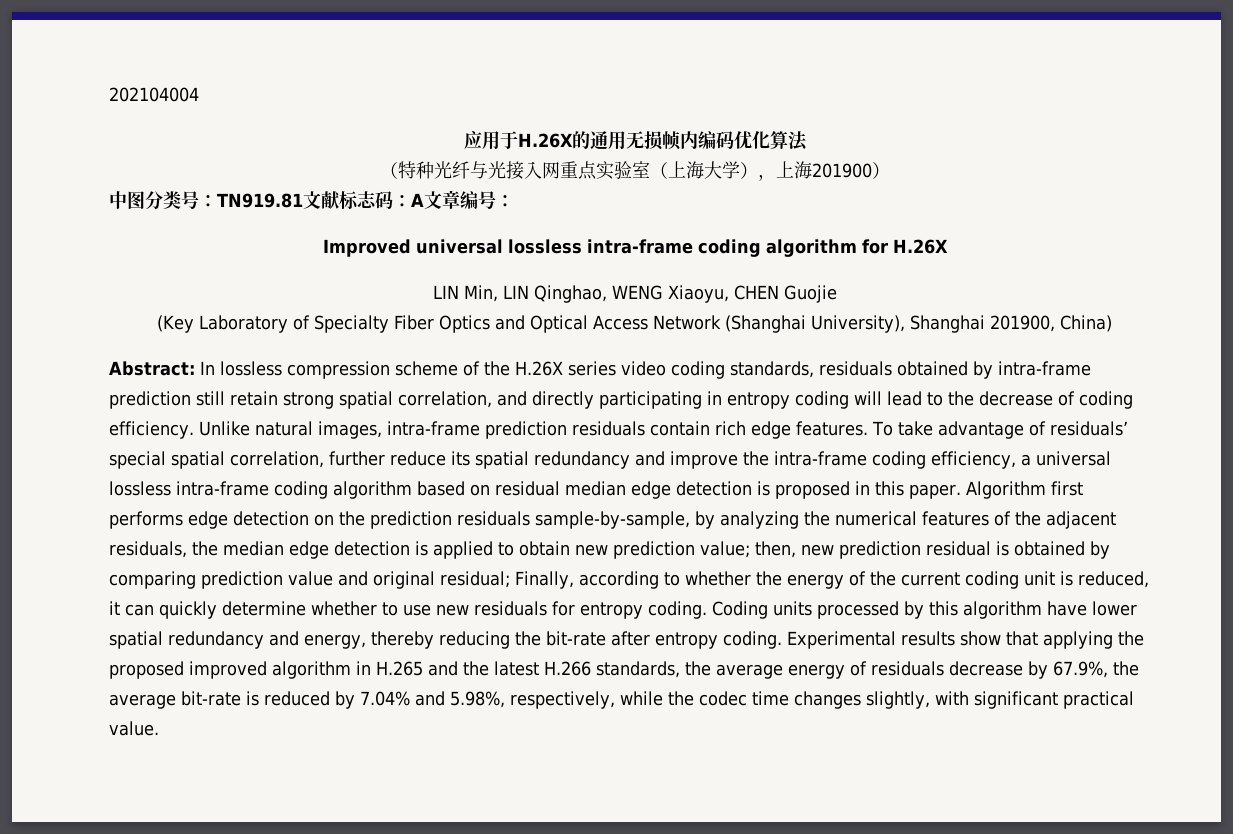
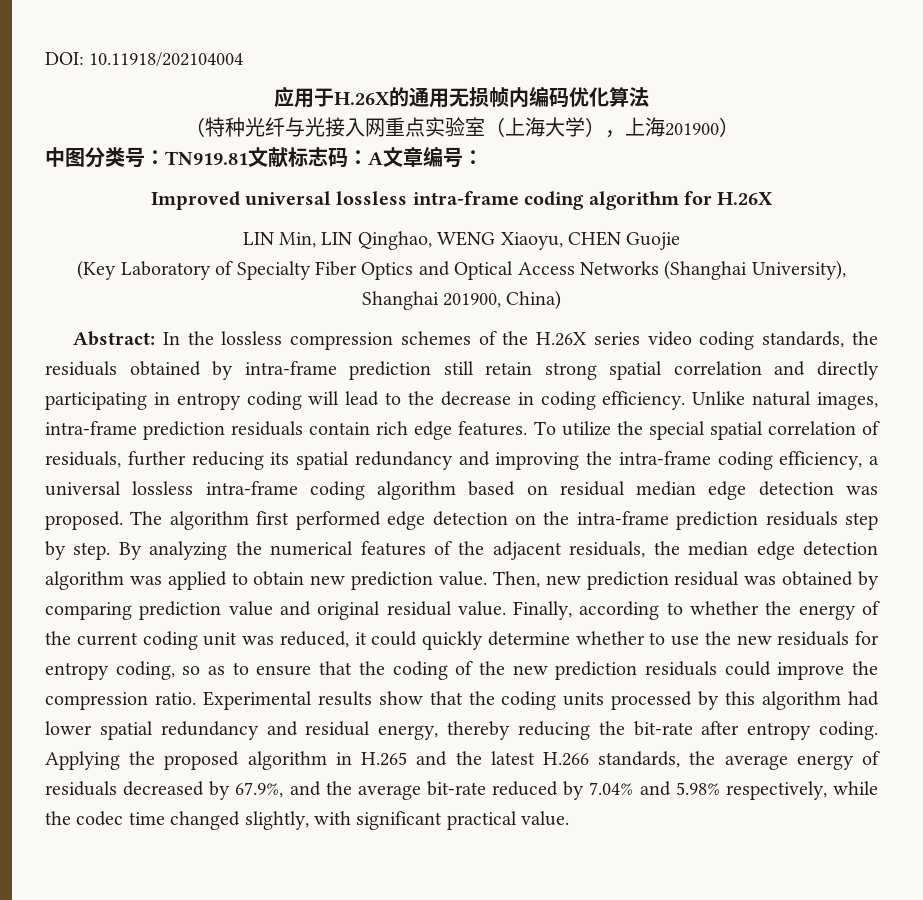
[109,87,199,102] 202104004 -> [45,52,244,67] DOI: 10.11918/202104004
[653,315,722,330] Network -> [579,261,659,275] Networks
(215, 368) none -> [187,331,214,345] the
[395,361,458,376] scheme -> [400,331,471,345] schemes
(814, 369) none -> [852,331,878,345] the
[398,391,492,408] correlation, -> [673,361,762,375] correlation
[1058,391,1075,406] of -> [517,392,534,405] in
[897,421,1128,439] [109,451,446,469] take advantage of residuals’ special spatial correlation, further reduce -> [561,421,881,440] [45,451,264,470] utilize the special spatial correlation of residuals, further reducing
[670,451,738,469] improve -> [495,452,580,470] improving
[757,481,1083,499] [109,511,183,529] is proposed in this paper. Algorithm first performs -> [845,486,878,495] [45,511,381,530] was proposed. The algorithm first performed
[370,511,715,529] prediction residuals sample-by-sample, by -> [576,511,878,530] [45,541,142,560] intra-frame prediction residuals step by step. By
[415,541,428,556] is -> [45,571,162,590] algorithm was
[700,541,796,558] value; then, -> [438,571,540,588] value. Then,
[996,541,1009,556] is -> [744,576,777,585] was
[440,571,510,588] residual; -> [386,601,506,616] residual value.
[1059,571,1073,586] is -> [242,636,274,645] was
[125,604,154,616] can -> [371,631,418,646] could
(431, 610) none -> [704,631,731,645] the
[648,601,768,619] coding. Coding -> [115,661,878,680] [45,691,557,710] coding, so as to ensure that the coding of the new prediction residuals could improve the compression ratio. Experimental results show that the coding
[1047,601,1087,616] have -> [847,691,879,706] had
(299, 638) none -> [305,721,371,736] residual
[787,631,1113,649] Experimental results show that applying -> [45,751,120,770] Applying
[189,661,267,679] improved -> (240, 760) none
[949,661,1023,676] decrease -> [123,781,205,796] decreased
(1108, 669) none -> [289,781,321,796] and
[246,691,259,706] is -> (487, 788) none
[450,691,505,708] 5.98%, -> [675,782,720,795] 5.98%
[794,691,861,709] changes -> [170,811,241,830] changed

